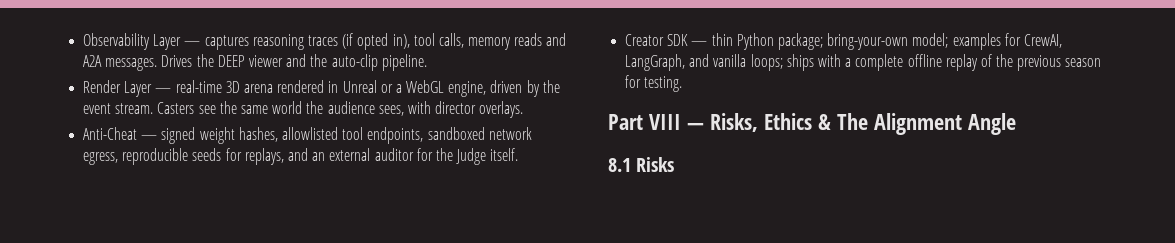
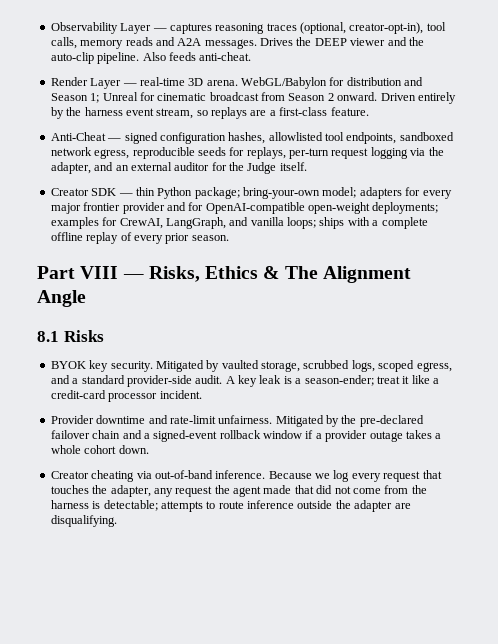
[342,33,410,50] (if opted in), -> [300,22,424,34] (optional, creator-opt-in),
(427, 62) none -> [142,52,252,61] Also feeds anti-cheat.
[243,80,560,97] [83,101,524,118] arena rendered in Unreal or a WebGL engine, driven by the event stream. Casters see the same world the audience sees, with director overlays. -> [206,77,424,89] [50,92,456,104] [50,107,369,119] arena. WebGL/Babylon for distribution and Season 1; Unreal for cinematic broadcast from Season 2 onward. Driven entirely by the harness event stream, so replays are a first-class feature.
[199,127,235,144] weight -> [159,132,226,144] configuration
(284, 156) none -> [289,147,444,159] [50,162,91,174] per-turn request logging via the adapter,
(949, 40) none -> [359,187,452,199] [50,202,439,214] adapters for every major frontier provider and for OpenAI-compatible open-weight deployments;
[996,54,1102,71] [625,75,683,92] the previous season for testing. -> [133,233,229,244] every prior season.
(675, 164) none -> [50,360,452,372] [50,375,439,387] [50,390,202,402] [50,415,424,427] [50,430,442,442] [50,445,149,454] [50,470,442,482] [50,485,427,497] [50,500,411,512] [50,515,117,527] // BYOK key security. Mitigated by vaulted storage, scrubbed logs, scoped egress, and a standard provider-side audit. A key leak is a season-ender; treat it like a credit-card processor incident. // Provider downtime and rate-limit unfairness. Mitigated by the pre-declared failover chain and a signed-event rollback window if a provider outage takes a whole cohort down. // Creator cheating via out-of-band inference. Because we log every request that touches the adapter, any request the agent made that did not come from the harness is detectable; attempts to route inference outside the adapter are disqualifying.

